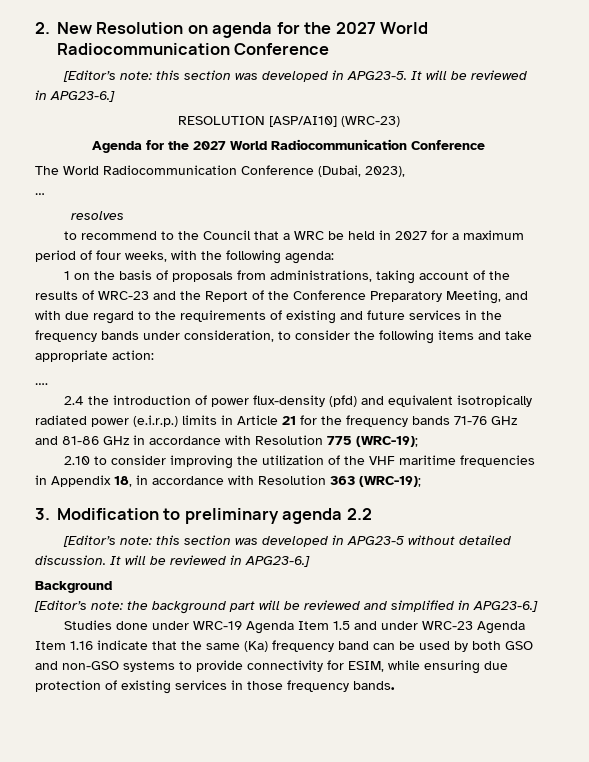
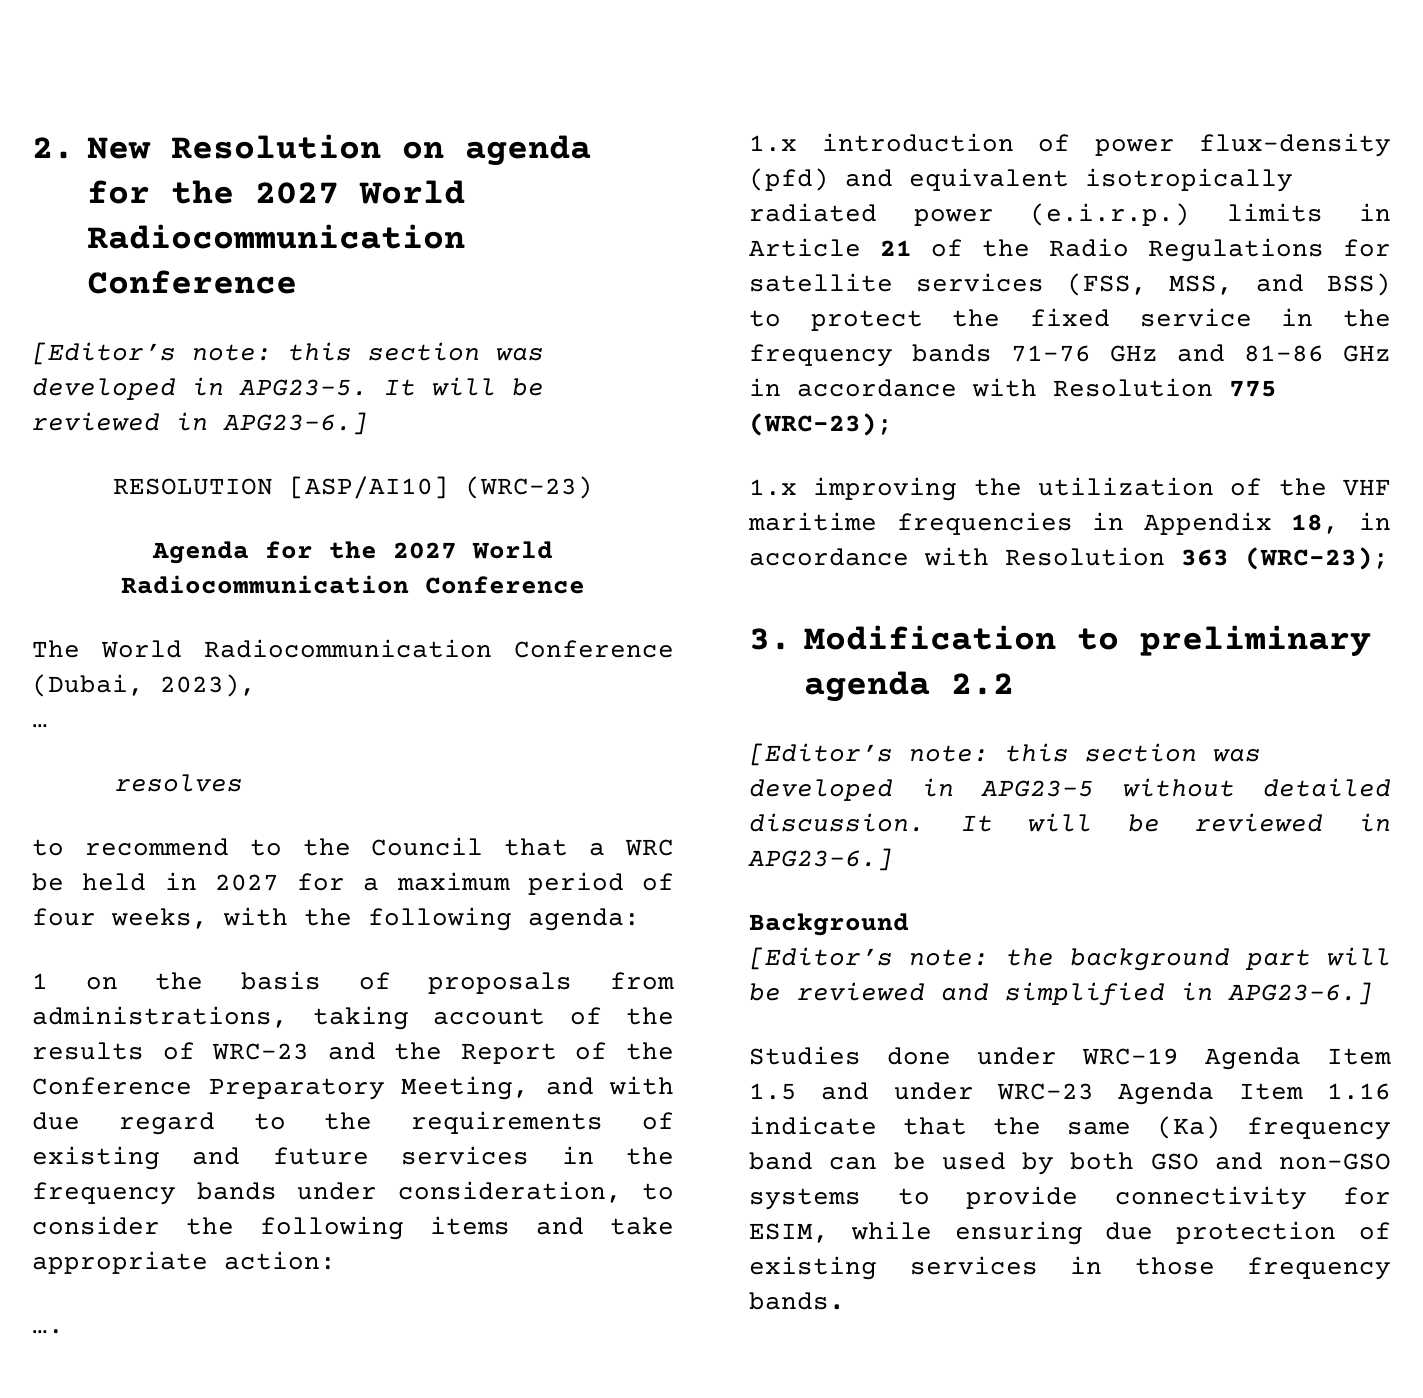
[64,396,110,405] 2.4 the -> [749,135,797,152] 1.x
[300,415,317,425] for -> [931,238,1391,262] [749,273,1391,296] [749,308,1314,331] of the Radio Regulations for satellite services (FSS, MSS, and BSS) to protect the fixed service in
[356,436,418,447] [64,455,167,465] (WRC-19); // 2.10 to consider -> [749,413,893,436] [749,479,797,496] (WRC-23); // 1.x
[359,476,421,487] (WRC-19); -> [1245,547,1389,570] (WRC-23);

